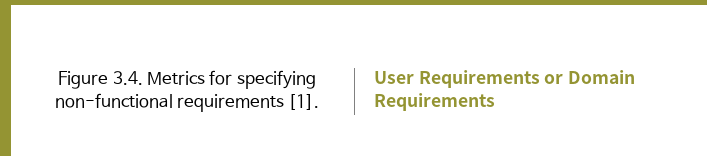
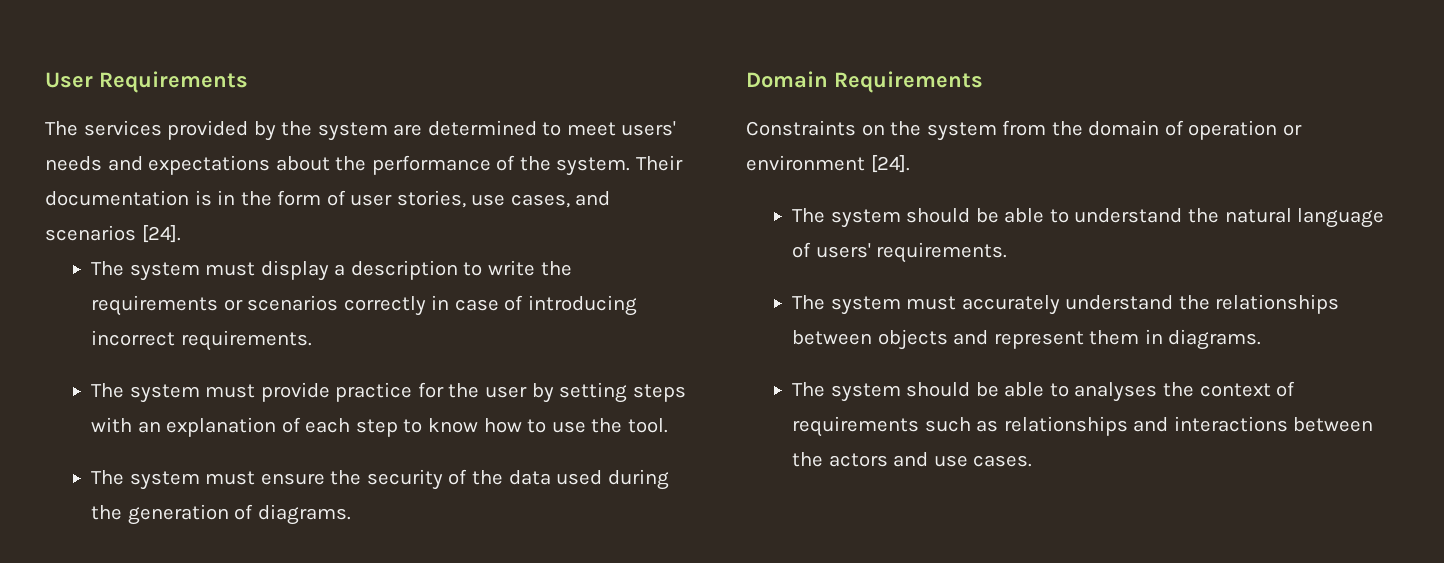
[58,70,316,89] [54,93,320,112] [374,70,636,88] [374,93,495,111] Figure 3.4. Metrics for specifying non-functional requirements [1]. // User Requirements or Domain Requirements -> [45,71,248,93] [45,120,677,141] [45,155,683,176] [45,190,611,208] [45,225,181,243] [91,260,572,281] [91,295,638,316] [91,330,312,351] [91,382,686,403] [91,417,668,437] [91,469,669,490] [91,504,351,525] [746,71,983,93] [746,120,1302,141] [746,155,910,173] [792,208,1385,228] [792,242,1008,263] [792,294,1340,315] [792,329,1262,350] [792,381,1296,402] [792,416,1374,437] [792,452,1033,467] User Requirements // The services provided by the system are determined to meet users' needs and expectations about the performance of the system. Their documentation is in the form of user stories, use cases, and scenarios [24]. // The system must display a description to write the requirements or scenarios correctly in case of introducing incorrect requirements. // The system must provide practice for the user by setting steps with an explanation of each step to know how to use the tool. // The system must ensure the security of the data used during the generation of diagrams. // Domain Requirements // Constraints on the system from the domain of operation or environment [24]. // The system should be able to understand the natural language of users' requirements. // The system must accurately understand the relationships between objects and represent them in diagrams. // The system should be able to analyses the context of requirements such as relationships and interactions between the actors and use cases.

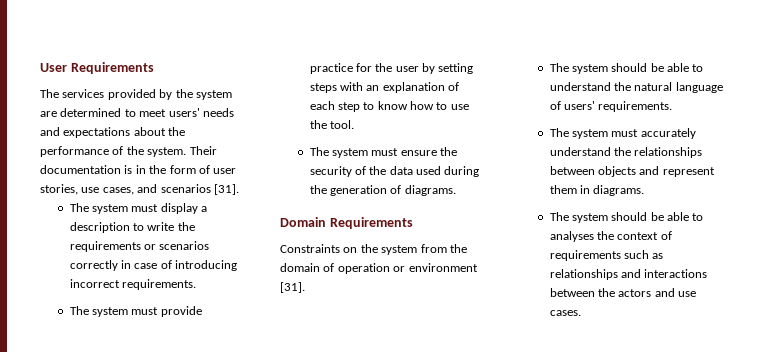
[141,225,181,243] [24]. -> [213,184,239,195] [31].
[870,155,910,173] [24]. -> [280,282,305,293] [31].

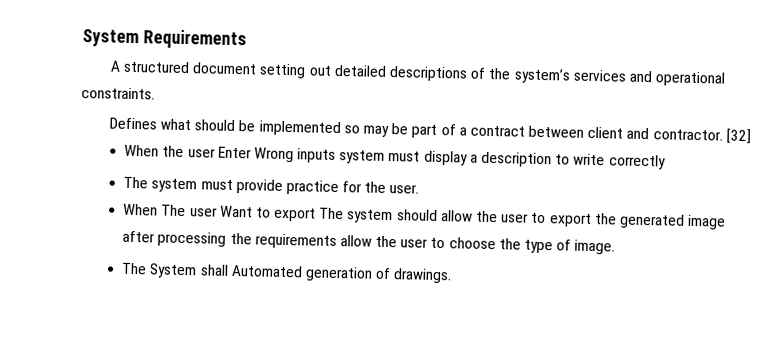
[40,62,154,74] [40,89,232,100] [40,108,234,117] [40,127,186,138] [40,146,217,157] [40,165,237,174] [40,184,239,195] [69,203,89,212] User Requirements // The services provided by the system are determined to meet users' needs and expectations about the performance of the system. Their documentation is in the form of user stories, use cases, and scenarios [31]. // The -> [82,29,247,50] [109,60,726,87] [81,86,155,100] [108,117,751,145] [124,144,337,163] System Requirements // A structured document setting out detailed descriptions of the system’s services and operational constraints. // Defines what should be implemented so may be part of a contract between client and contractor. [32] // When the user Enter Wrong inputs
[177,222,195,231] [69,241,210,252] [69,260,238,271] [69,279,196,290] the requirements or scenarios correctly in case of introducing incorrect requirements. -> [608,154,666,170] correctly
[395,63,474,74] [309,82,460,93] [309,101,469,112] [309,120,354,129] [309,147,458,158] [309,166,480,177] [309,185,456,196] [280,217,413,229] [280,244,467,255] [280,263,478,274] [280,282,305,293] [549,63,704,74] [549,82,723,93] [549,101,673,112] [549,128,696,139] [549,147,703,158] [549,166,715,177] [549,185,645,196] [549,212,704,223] [549,231,672,242] [549,250,664,261] [549,269,708,280] [549,288,697,297] [549,310,581,316] user by setting steps with an explanation of each step to know how to use the tool. // The system must ensure the security of the data used during the generation of diagrams. // Domain Requirements // Constraints on the system from the domain of operation or environment [31]. // The system should be able to understand the natural language of users' requirements. // The system must accurately understand the relationships between objects and represent them in diagrams. // The system should be able to analyses the context of requirements such as relationships and interactions between the actors and use cases. -> [389,184,420,194] [123,203,727,230] [122,230,616,255] [121,262,453,284] user. // When The user Want to export The system should allow the user to export the generated image after processing the requirements allow the user to choose the type of image. // The System shall Automated generation of drawings.

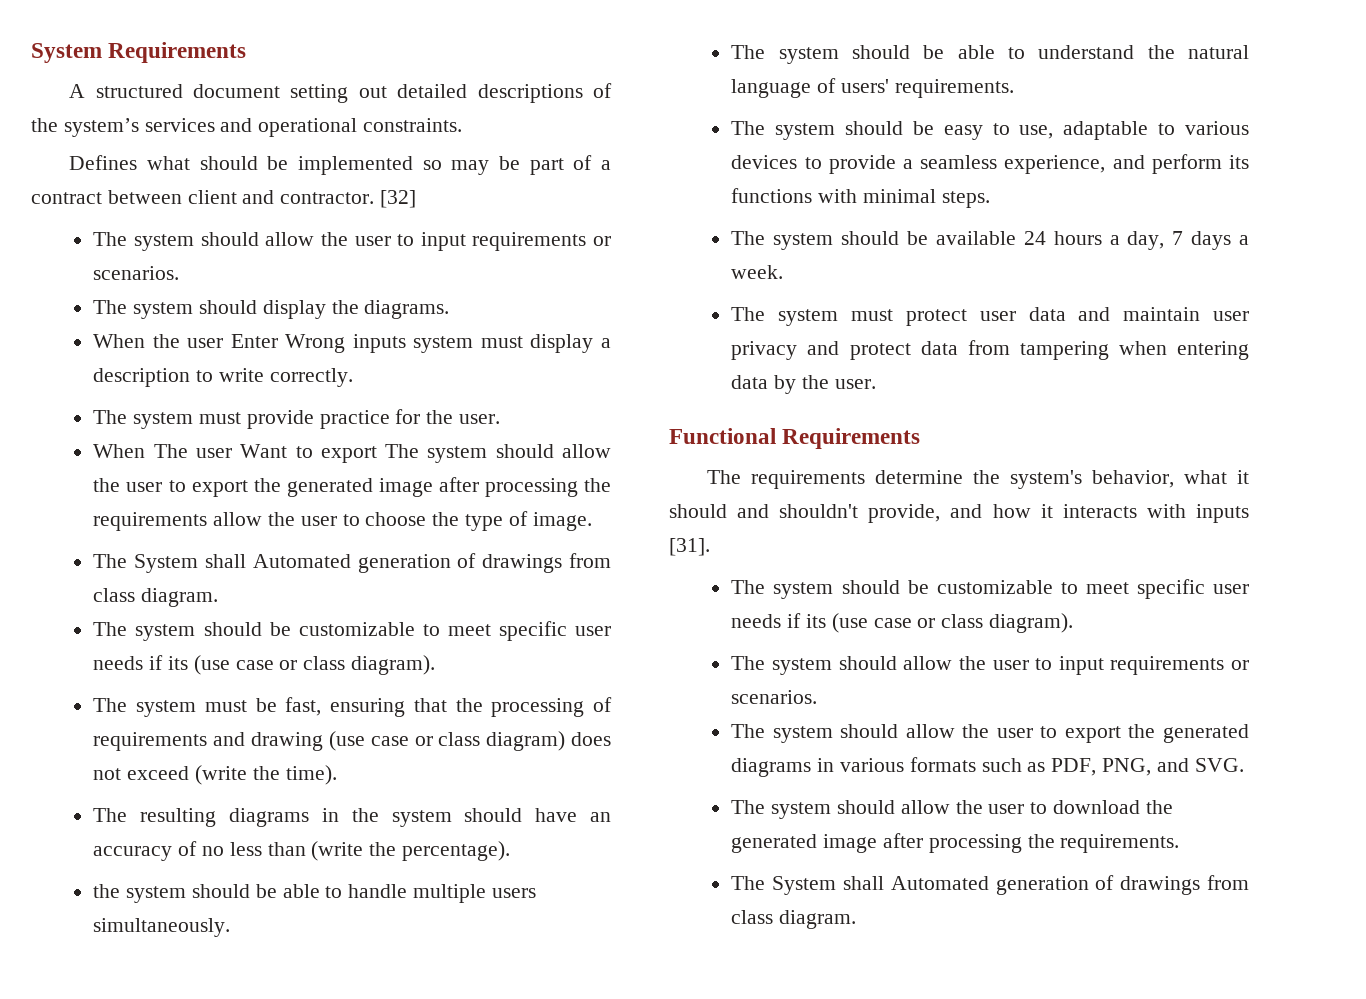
(751, 136) none -> [93,232,612,251] [93,266,180,280] [93,300,450,319] // The system should allow the user to input requirements or scenarios. // The system should display the diagrams.
[608,154,666,170] correctly -> [269,368,353,387] correctly.
[393,268,453,284] drawings. -> [482,553,612,573] [93,588,219,607] [93,621,611,641] [93,655,436,675] [93,697,612,717] [93,731,611,751] [93,765,337,785] [93,808,611,827] [93,841,511,861] [93,884,536,903] [93,918,231,937] [731,45,1249,64] [731,78,1014,98] [731,121,1249,140] [731,154,1249,174] [731,188,990,208] [731,231,1249,250] [731,265,784,279] [731,307,1249,326] [731,340,1249,360] [731,375,876,394] [669,428,921,449] [707,470,1249,489] [669,504,1249,523] [669,538,710,556] [731,579,1249,599] [731,613,1074,633] [731,656,1249,675] [731,690,818,704] [731,724,1249,743] [731,757,1244,777] [731,800,1173,819] [731,833,1180,853] [731,875,1249,895] [731,910,857,929] drawings from class diagram. // The system should be customizable to meet specific user needs if its (use case or class diagram). // The system must be fast, ensuring that the processing of requirements and drawing (use case or class diagram) does not exceed (write the time). // The resulting diagrams in the system should have an accuracy of no less than (write the percentage). // the system should be able to handle multiple users simultaneously. // The system should be able to understand the natural language of users' requirements. // The system should be easy to use, adaptable to various devices to provide a seamless experience, and perform its functions with minimal steps. // The system should be available 24 hours a day, 7 days a week. // The system must protect user data and maintain user privacy and protect data from tampering when entering data by the user. // Functional Requirements // The requirements determine the system's behavior, what it should and shouldn't provide, and how it interacts with inputs [31]. // The system should be customizable to meet specific user needs if its (use case or class diagram). // The system should allow the user to input requirements or scenarios. // The system should allow the user to export the generated diagrams in various formats such as PDF, PNG, and SVG. // The system should allow the user to download the generated image after processing the requirements. // The System shall Automated generation of drawings from class diagram.

